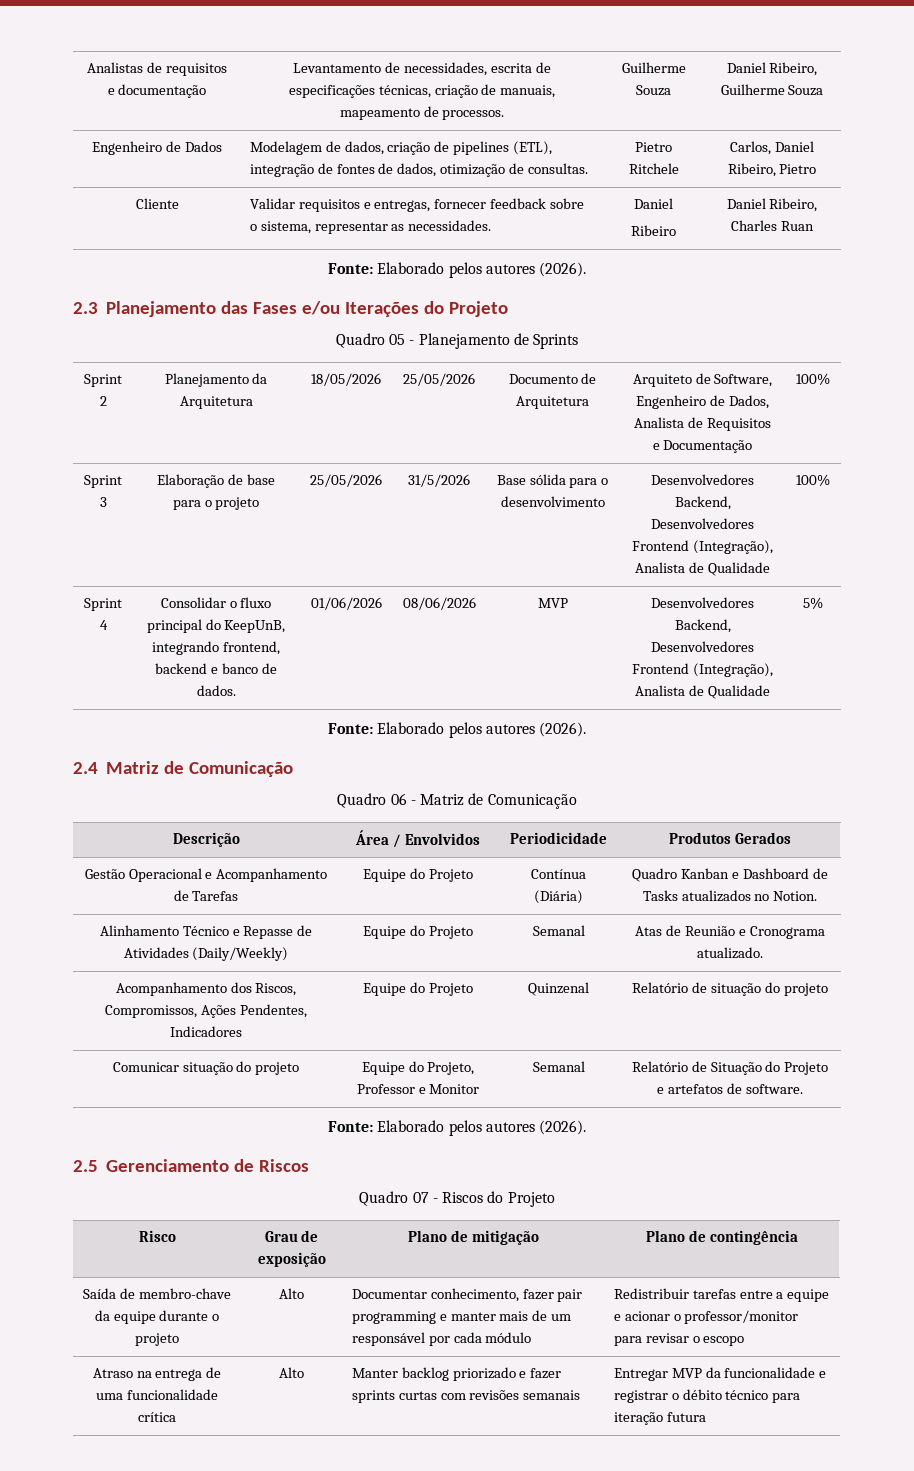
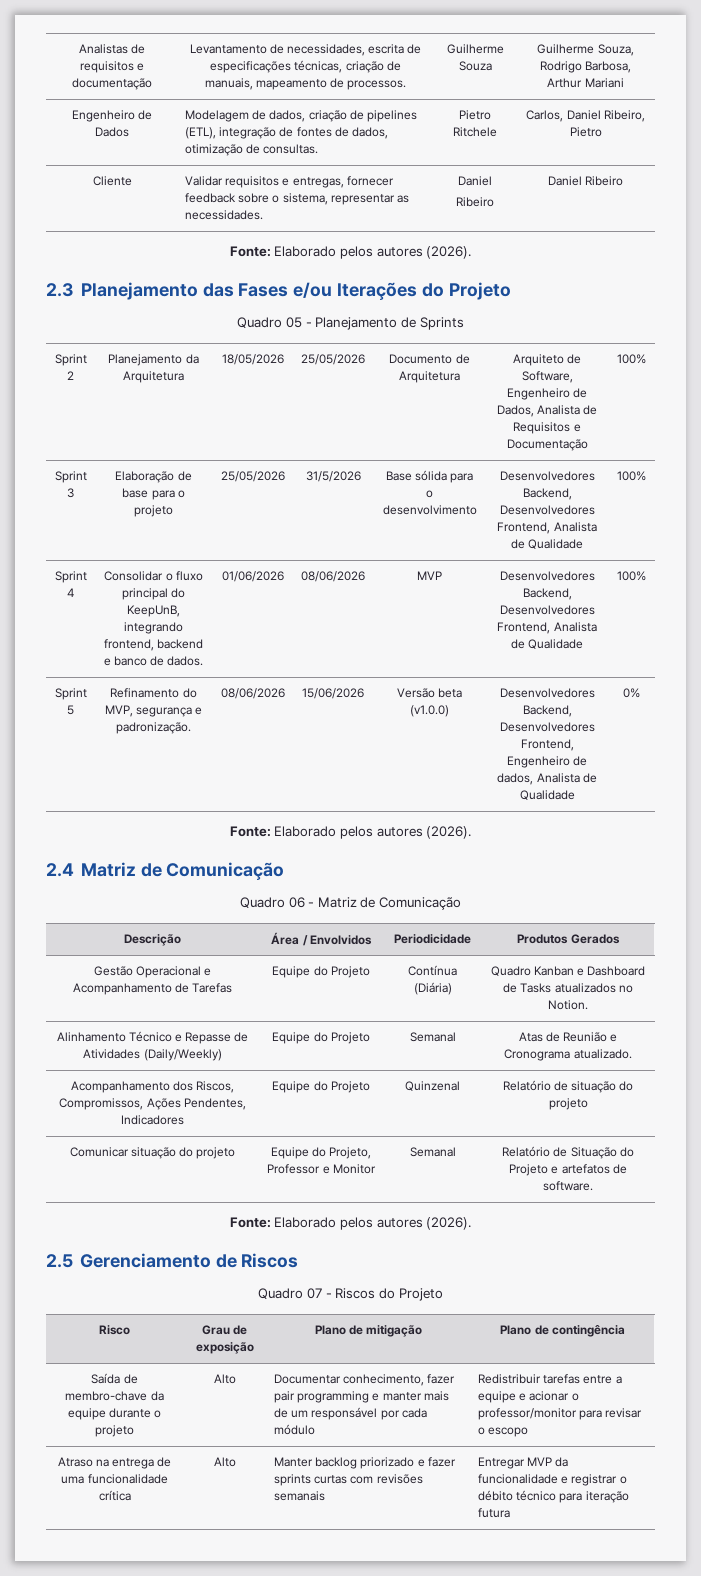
[726,62,818,76] [720,84,824,96] Daniel Ribeiro, Guilherme Souza -> [537,44,634,56] [539,61,632,73] [547,78,624,88] Guilherme Souza, Rodrigo Barbosa, Arthur Mariani
[769,198,818,212] [731,220,814,231] Ribeiro, Charles Ruan -> [585,176,624,186] Ribeiro
[632,540,773,554] Frontend (Integração), -> [497,522,551,534] Frontend,
[632,663,773,677] [635,685,770,699] [803,597,823,609] Frontend (Integração), Analista de Qualidade | 5% -> [497,622,597,634] [510,639,584,649] [617,571,646,581] [54,688,87,700] [67,705,74,715] [110,688,197,698] [104,705,203,717] [116,722,191,734] [220,688,285,699] [302,688,364,699] [396,688,463,698] [410,705,449,717] [499,688,595,698] [522,705,572,717] [499,722,595,732] [520,739,574,751] [506,756,588,768] [497,773,597,785] [519,790,575,800] [623,688,640,698] Frontend, Analista de Qualidade | 100% // Sprint 5 | Refinamento do MVP, segurança e padronização. | 08/06/2026 | 15/06/2026 | Versão beta (v1.0.0) | Desenvolvedores Backend, Desenvolvedores Frontend, Engenheiro de dados, Analista de Qualidade | 0%

